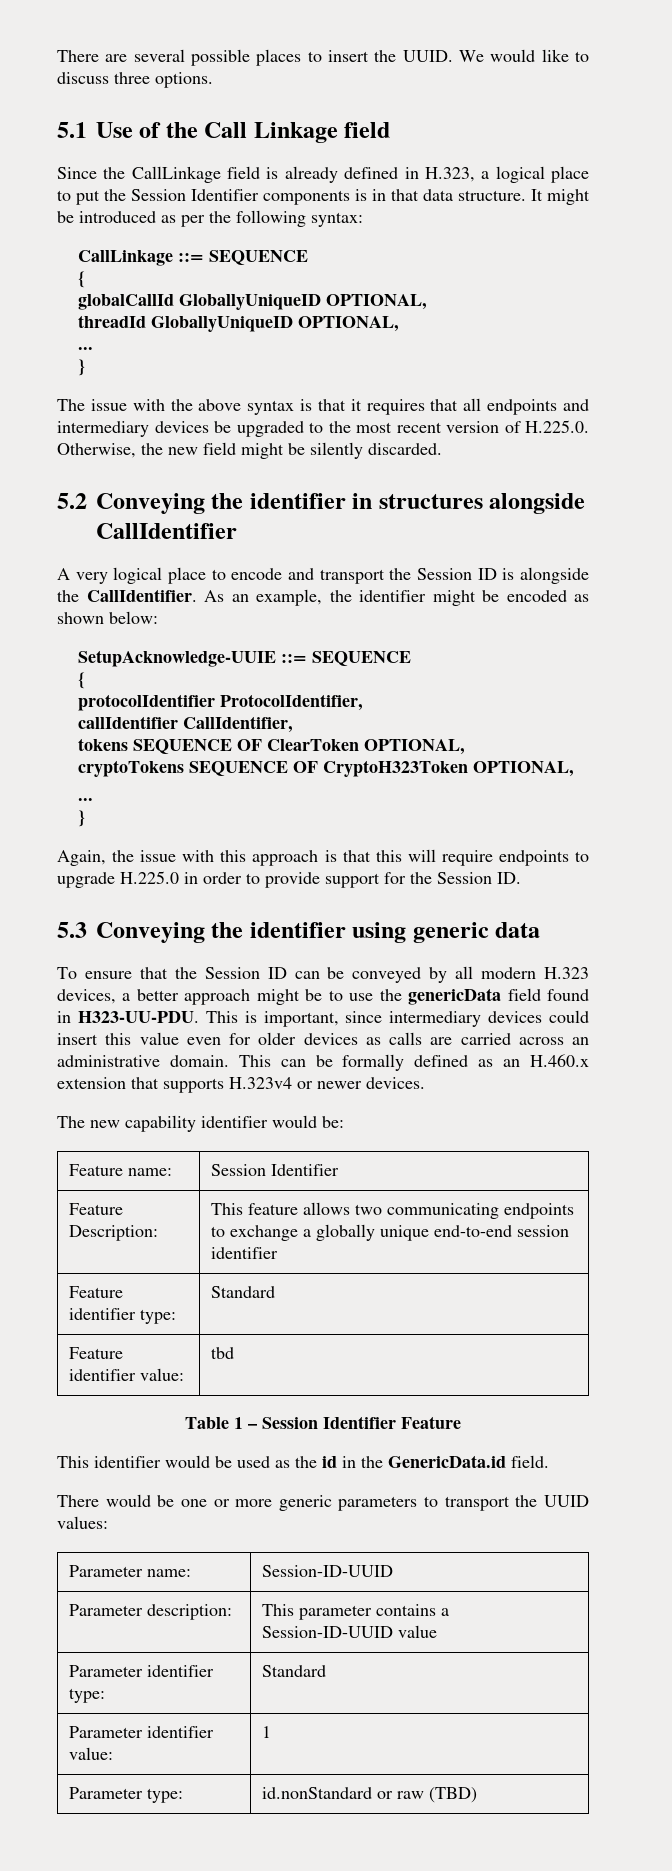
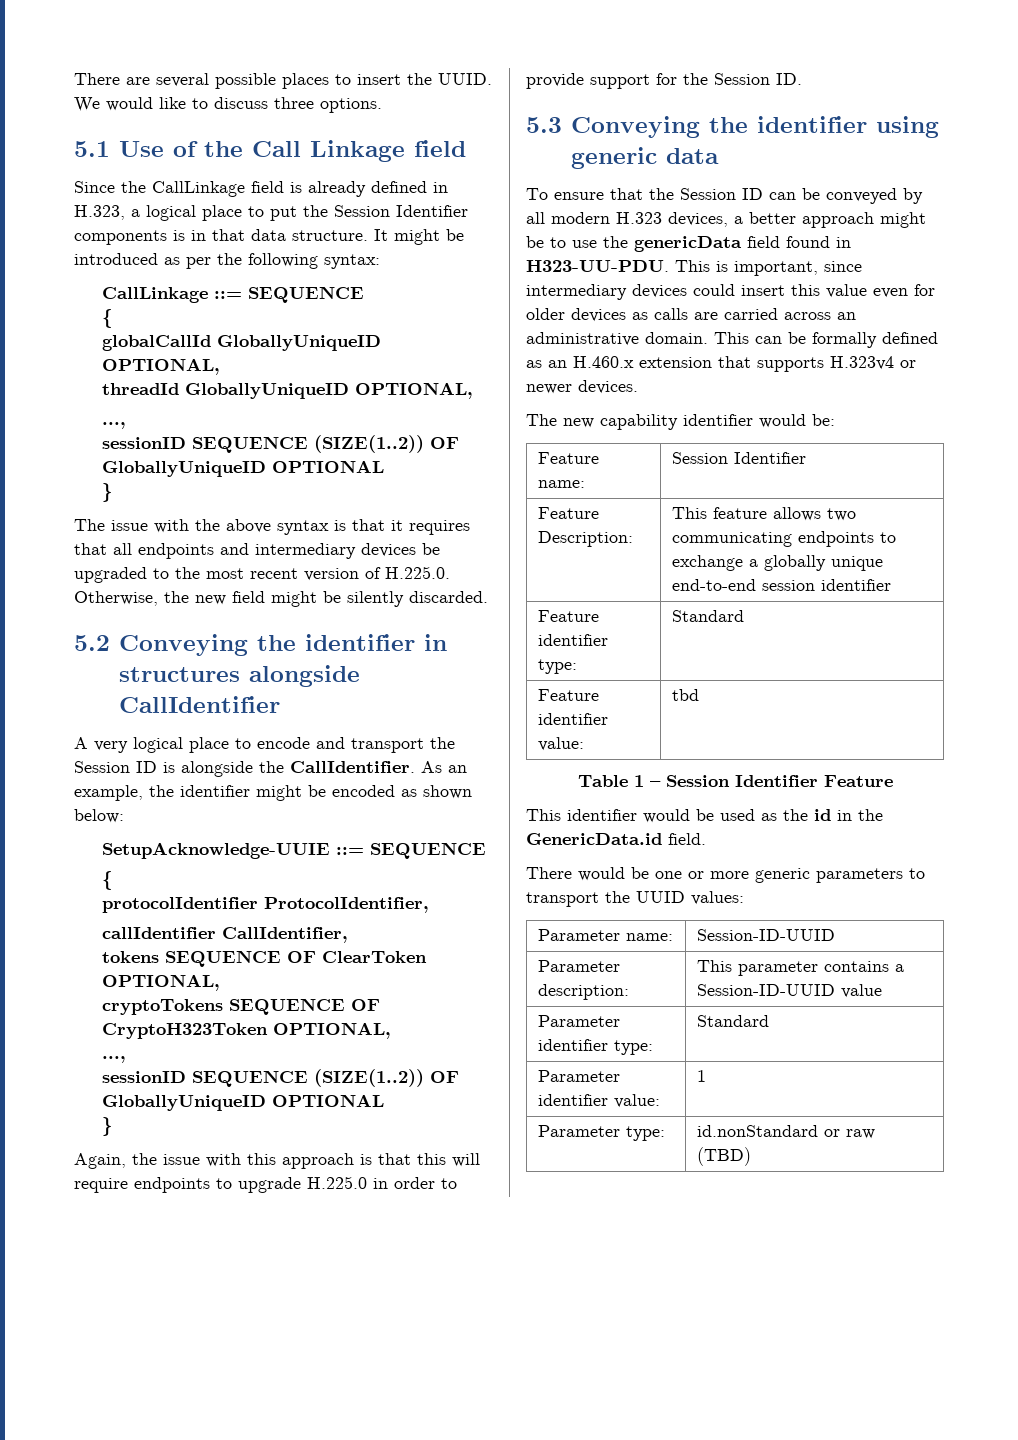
[78,346,94,350] ... -> [102,422,127,429] [102,435,460,453] [102,460,385,477] ..., // sessionID SEQUENCE (SIZE(1..2)) OF GloballyUniqueID OPTIONAL
[78,797,94,801] ... -> [102,1056,127,1063] [102,1069,460,1087] [102,1094,385,1111] ..., // sessionID SEQUENCE (SIZE(1..2)) OF GloballyUniqueID OPTIONAL

